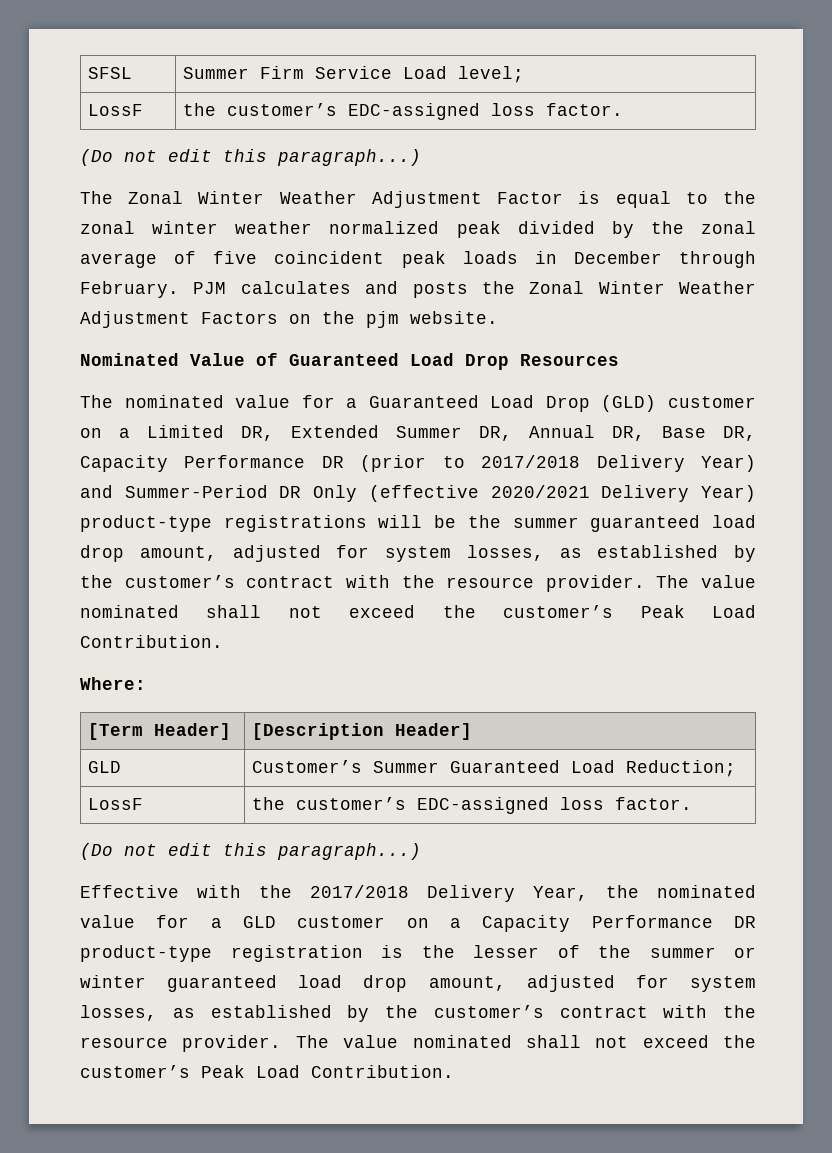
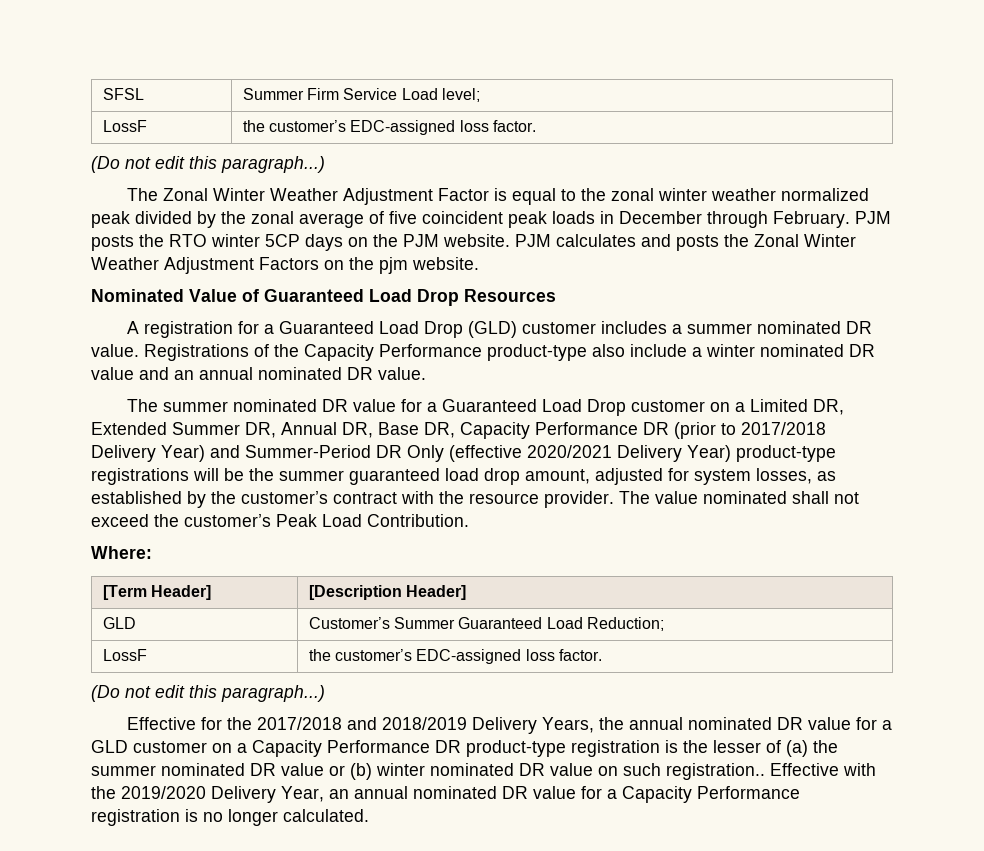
(227, 288) none -> [91,234,551,251] posts the RTO winter 5CP days on the PJM website. PJM
[80,395,224,408] The nominated -> [127,321,873,338] [91,344,875,361] [91,367,426,380] [127,399,349,412] A registration for a Guaranteed Load Drop (GLD) customer includes a summer nominated DR value. Registrations of the Capacity Performance product-type also include a winter nominated DR value and an annual nominated DR value. // The summer nominated DR
[601,395,657,412] (GLD) -> (627, 407) none
[197,885,241,898] with -> [201,717,223,730] for
[427,885,756,902] Delivery Year, the nominated -> [347,717,804,734] and 2018/2019 Delivery Years, the annual nominated DR
[598,945,756,958] [80,975,756,992] [80,1005,756,1022] [80,1035,756,1052] [80,1065,454,1078] the summer or winter guaranteed load drop amount, adjusted for system losses, as established by the customer’s contract with the resource provider. The value nominated shall not exceed the customer’s Peak Load Contribution. -> [786,740,838,757] [91,763,876,780] [91,786,800,803] [91,809,369,826] (a) the summer nominated DR value or (b) winter nominated DR value on such registration.. Effective with the 2019/2020 Delivery Year, an annual nominated DR value for a Capacity Performance registration is no longer calculated.

